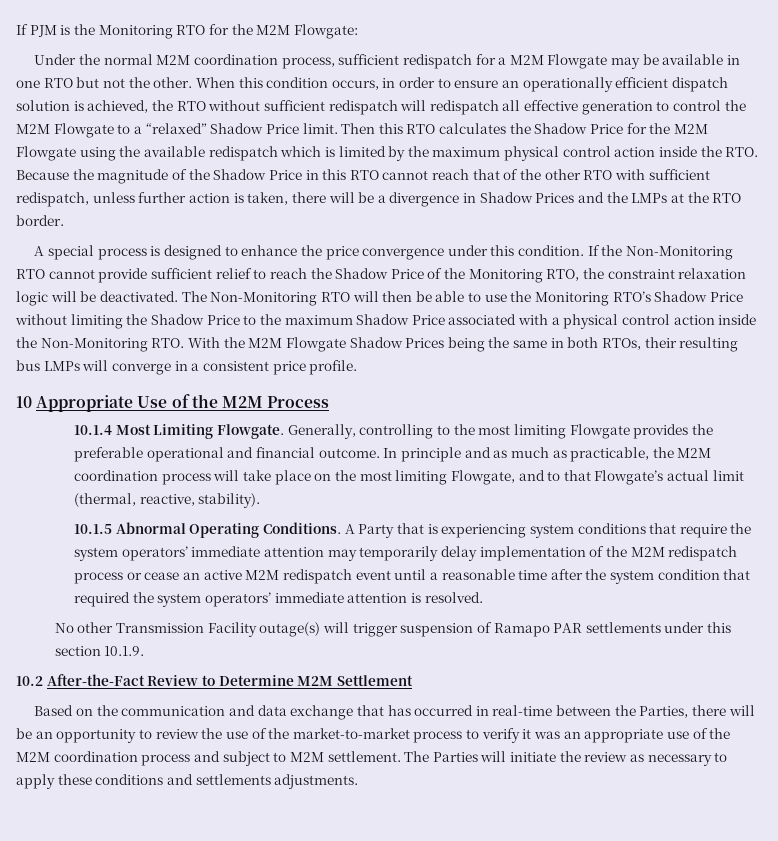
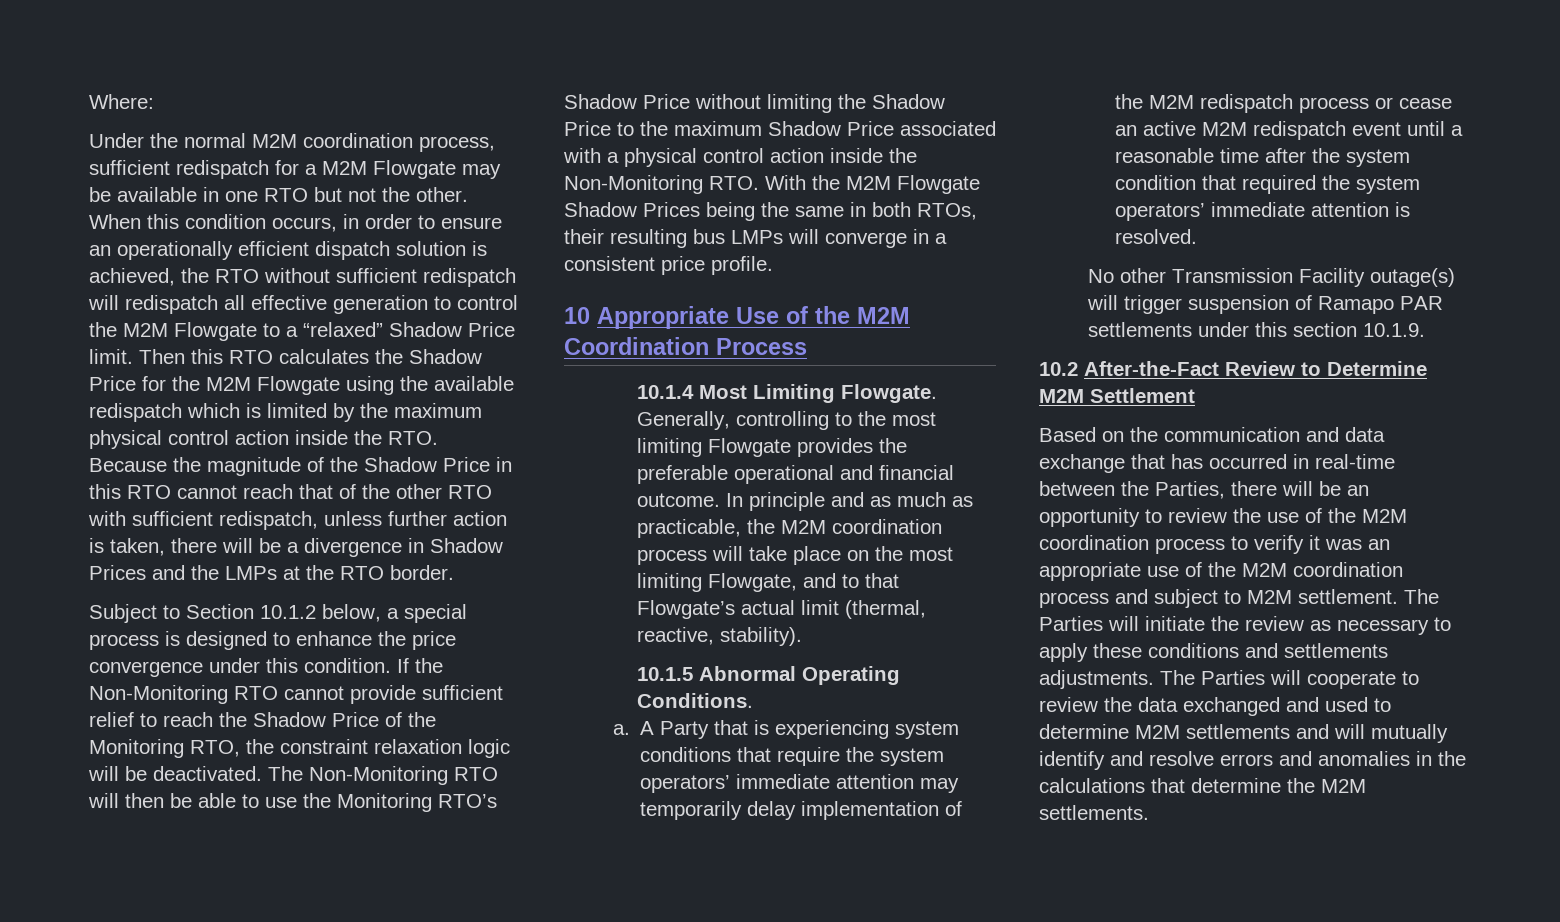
[16,24,358,39] If PJM is the Monitoring RTO for the M2M Flowgate: -> [89,94,154,109] Where:
[34,246,45,256] A -> [89,604,399,623] Subject to Section 10.1.2 below, a
(263, 402) none -> [564,337,709,355] Coordination
(342, 528) none -> [612,724,630,735] // a.
[292,728,410,739] market-to-market -> [1362,509,1407,523] [1039,535,1149,550] M2M coordination
(359, 781) none -> [1160,670,1419,689] [1039,697,1391,716] [1039,724,1448,743] [1039,751,1466,770] [1039,778,1366,793] [1039,805,1149,820] The Parties will cooperate to review the data exchanged and used to determine M2M settlements and will mutually identify and resolve errors and anomalies in the calculations that determine the M2M settlements.

